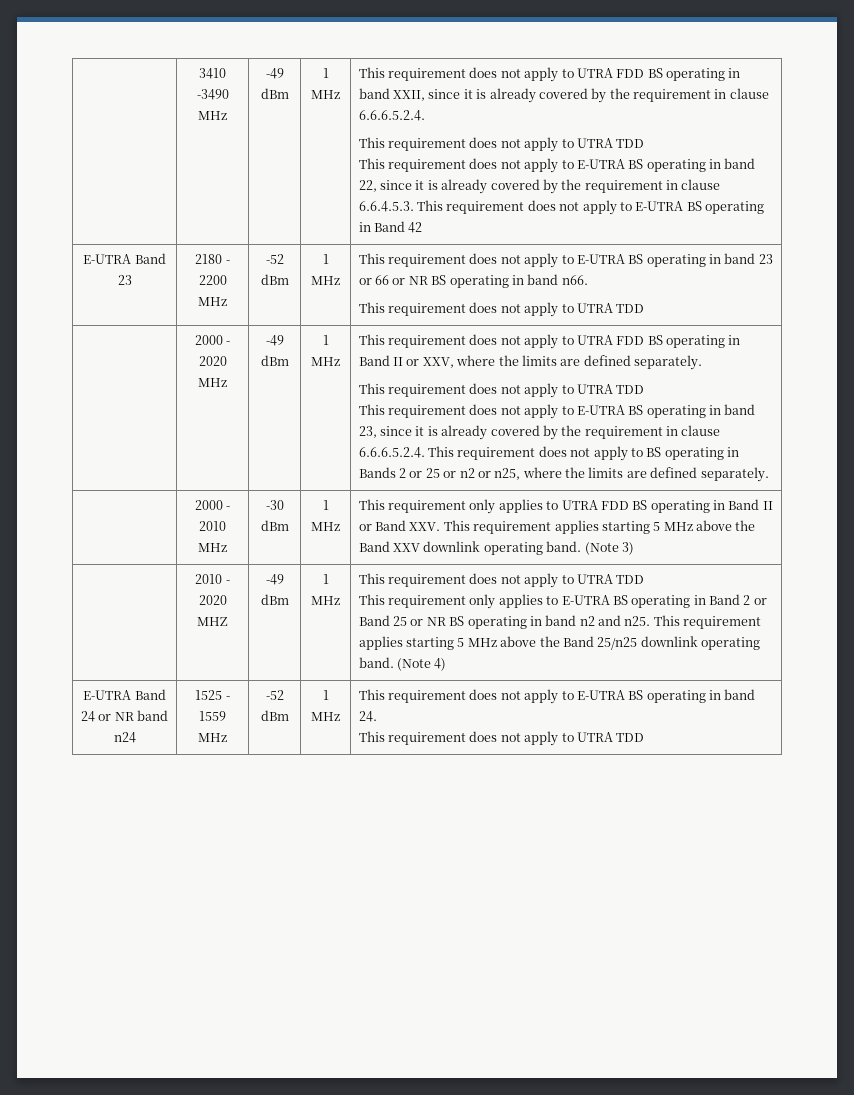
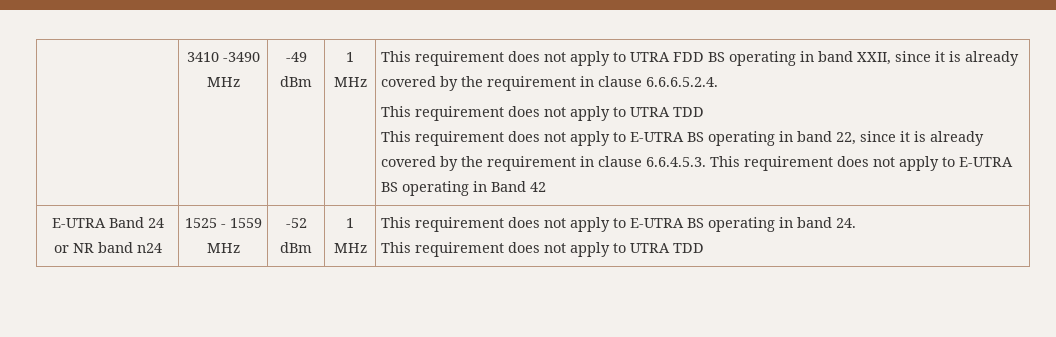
[83,253,166,264] [117,275,132,285] [195,254,230,264] [198,275,227,285] [198,297,227,306] [265,254,284,264] [260,274,289,285] [322,254,329,264] [311,276,340,285] [358,253,773,268] [358,274,588,288] [358,302,645,317] [194,335,231,345] [198,356,227,366] [198,378,227,387] [265,335,284,346] [260,355,289,366] [322,335,329,345] [311,357,340,366] [358,334,741,349] [358,355,703,370] [358,383,645,398] [358,404,756,419] [358,425,721,440] [358,446,740,461] [358,467,769,482] [194,500,231,510] [199,521,226,531] [198,543,227,552] [265,500,284,510] [260,520,289,531] [322,500,329,510] [311,522,340,531] [358,499,773,514] [358,520,756,534] [358,541,634,555] [195,574,230,584] [198,595,227,605] [197,617,228,626] [265,574,284,585] [260,594,289,605] [322,574,329,584] [311,596,340,605] [358,573,645,588] [358,594,767,609] [358,615,762,629] [358,636,761,650] [358,657,447,671] // E-UTRA Band 23 | 2180 - 2200 MHz | -52 dBm | 1 MHz | This requirement does not apply to E-UTRA BS operating in band 23 or 66 or NR BS operating in band n66. // This requirement does not apply to UTRA TDD // | 2000 - 2020 MHz | -49 dBm | 1 MHz | This requirement does not apply to UTRA FDD BS operating in Band II or XXV, where the limits are defined separately. // This requirement does not apply to UTRA TDD // This requirement does not apply to E-UTRA BS operating in band 23, since it is already covered by the requirement in clause 6.6.6.5.2.4. This requirement does not apply to BS operating in Bands 2 or 25 or n2 or n25, where the limits are defined separately. // | 2000 - 2010 MHz | -30 dBm | 1 MHz | This requirement only applies to UTRA FDD BS operating in Band II or Band XXV. This requirement applies starting 5 MHz above the Band XXV downlink operating band. (Note 3) // | 2010 - 2020 MHZ | -49 dBm | 1 MHz | This requirement does not apply to UTRA TDD // This requirement only applies to E-UTRA BS operating in Band 2 or Band 25 or NR BS operating in band n2 and n25. This requirement applies starting 5 MHz above the Band 25/n25 downlink operating band. (Note 4) -> (547, 187) none

